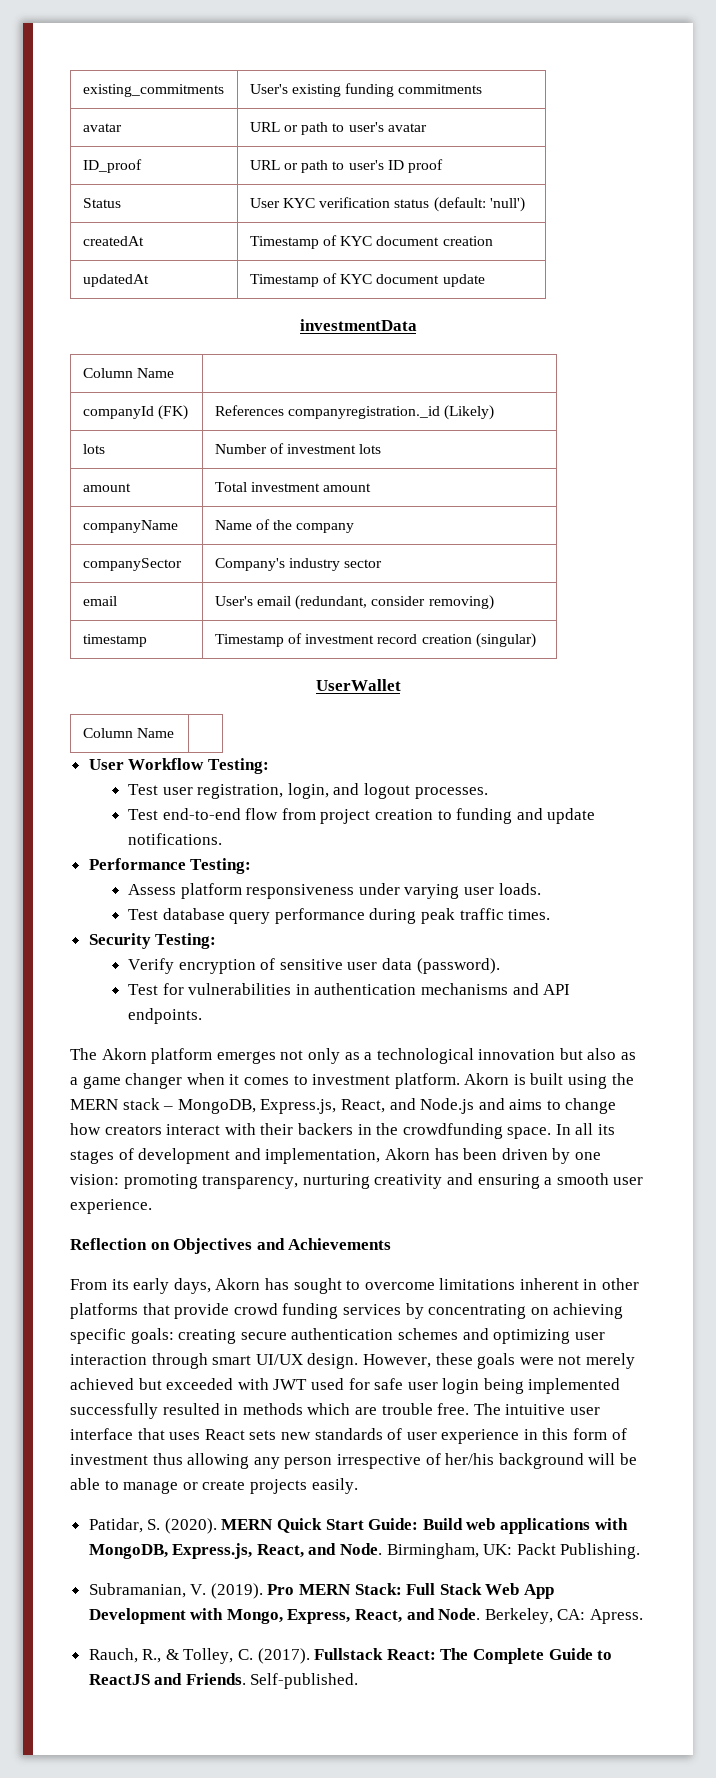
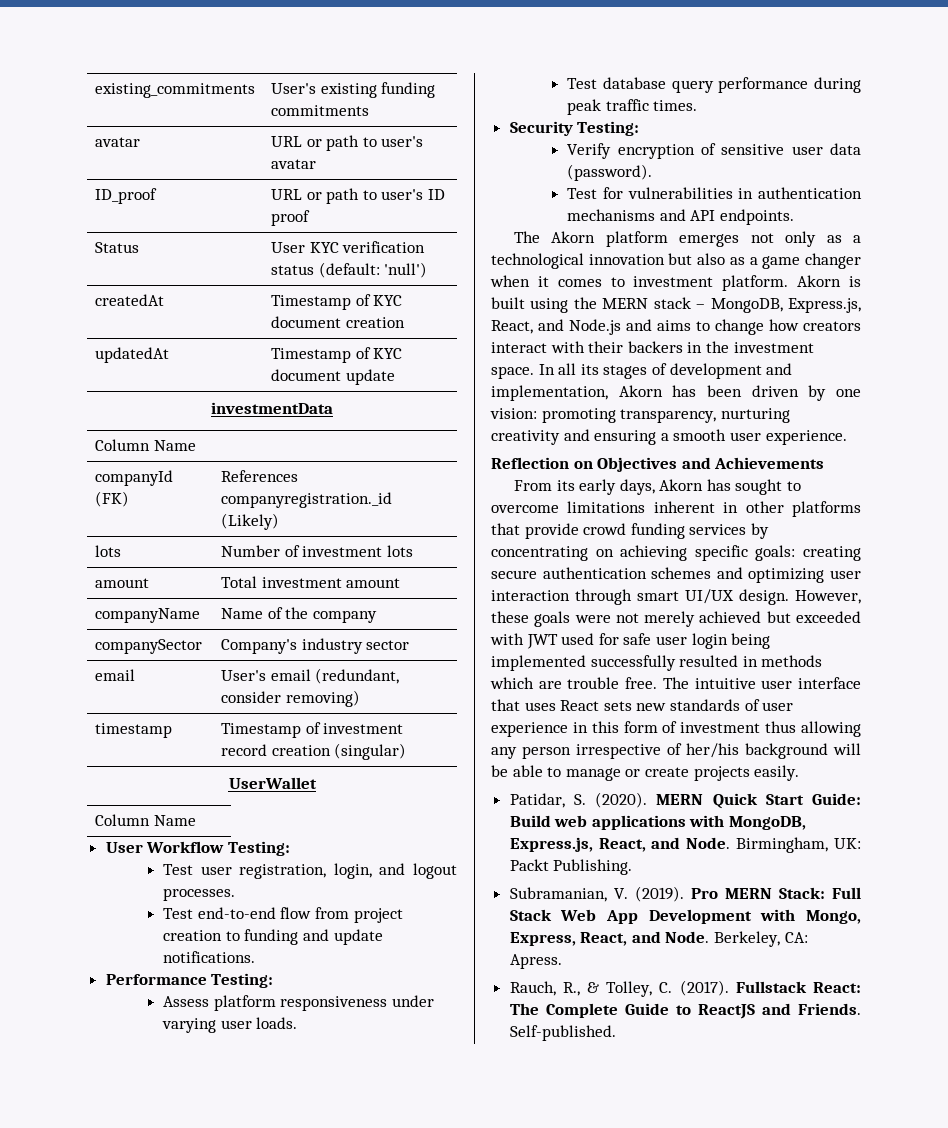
[402,1123,503,1139] crowdfunding -> [733,342,814,353] investment

